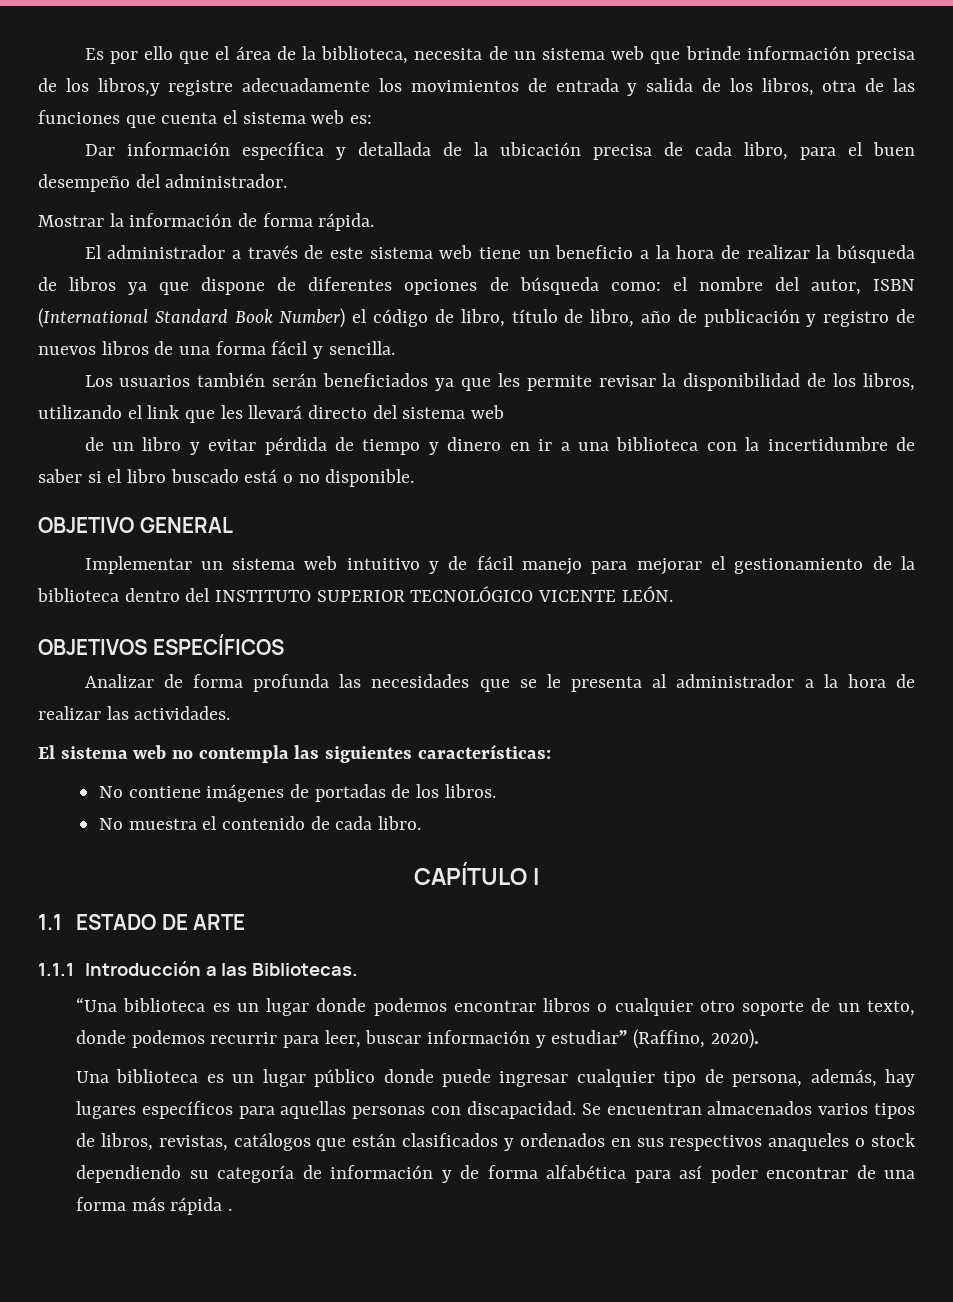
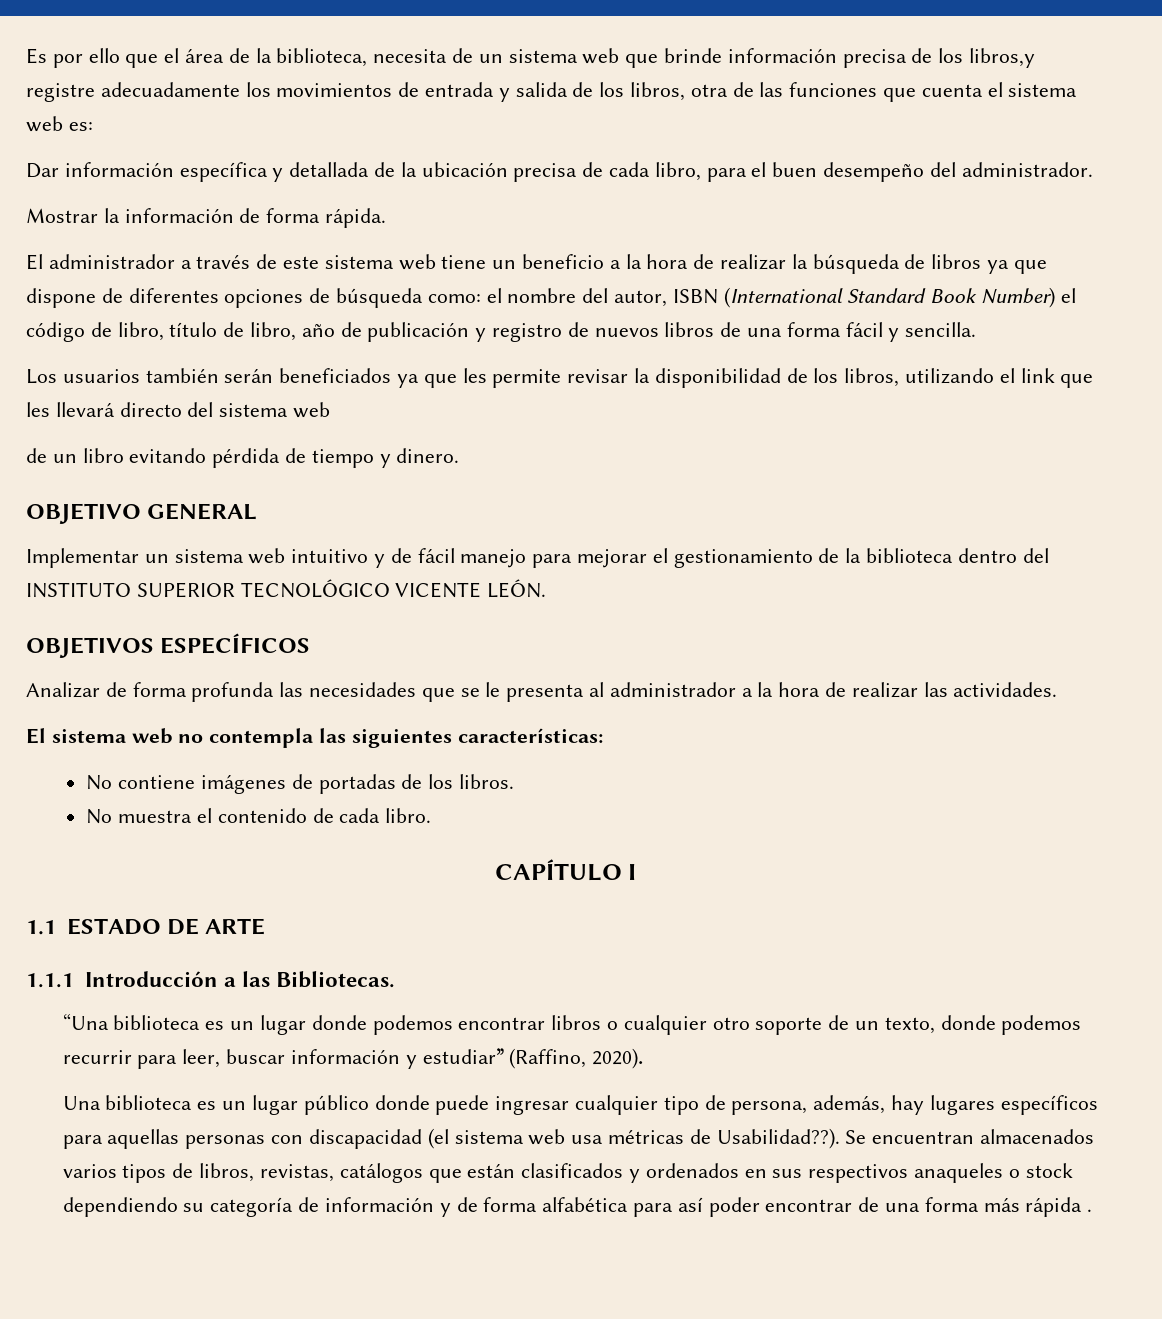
[189,439,257,455] y evitar -> [129,448,207,463] evitando
[447,437,916,451] [38,469,415,487] dinero en ir a una biblioteca con la incertidumbre de saber si el libro buscado está o no disponible. -> [396,448,460,463] dinero.
[466,1101,576,1119] discapacidad. -> [308,1128,840,1149] discapacidad (el sistema web usa métricas de Usabilidad??).

